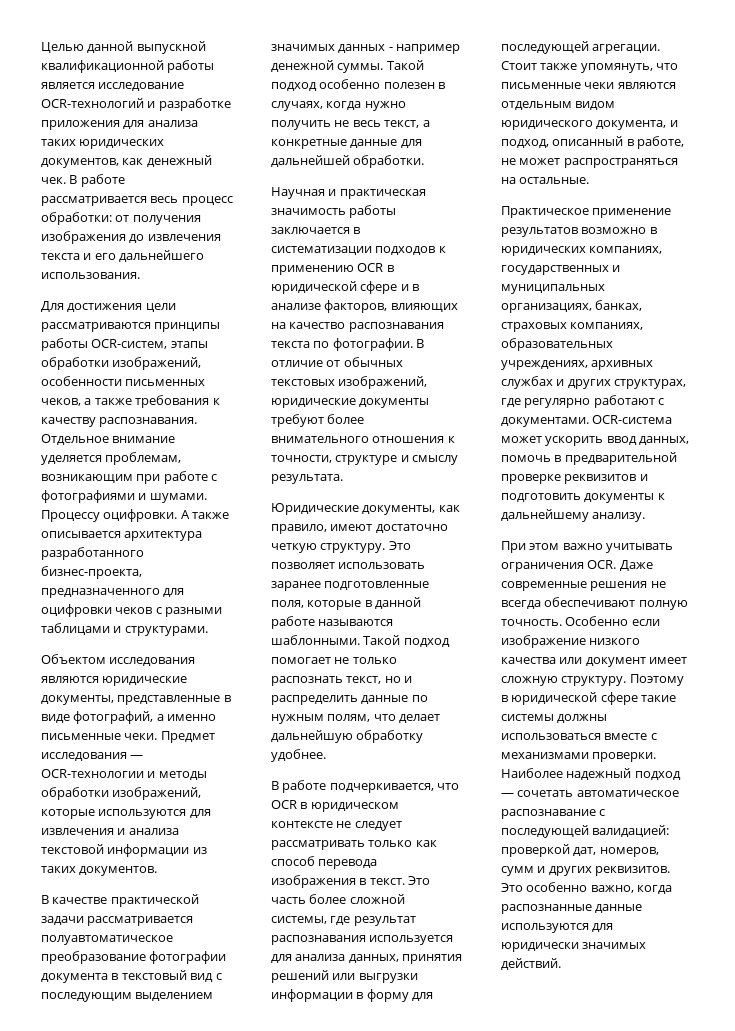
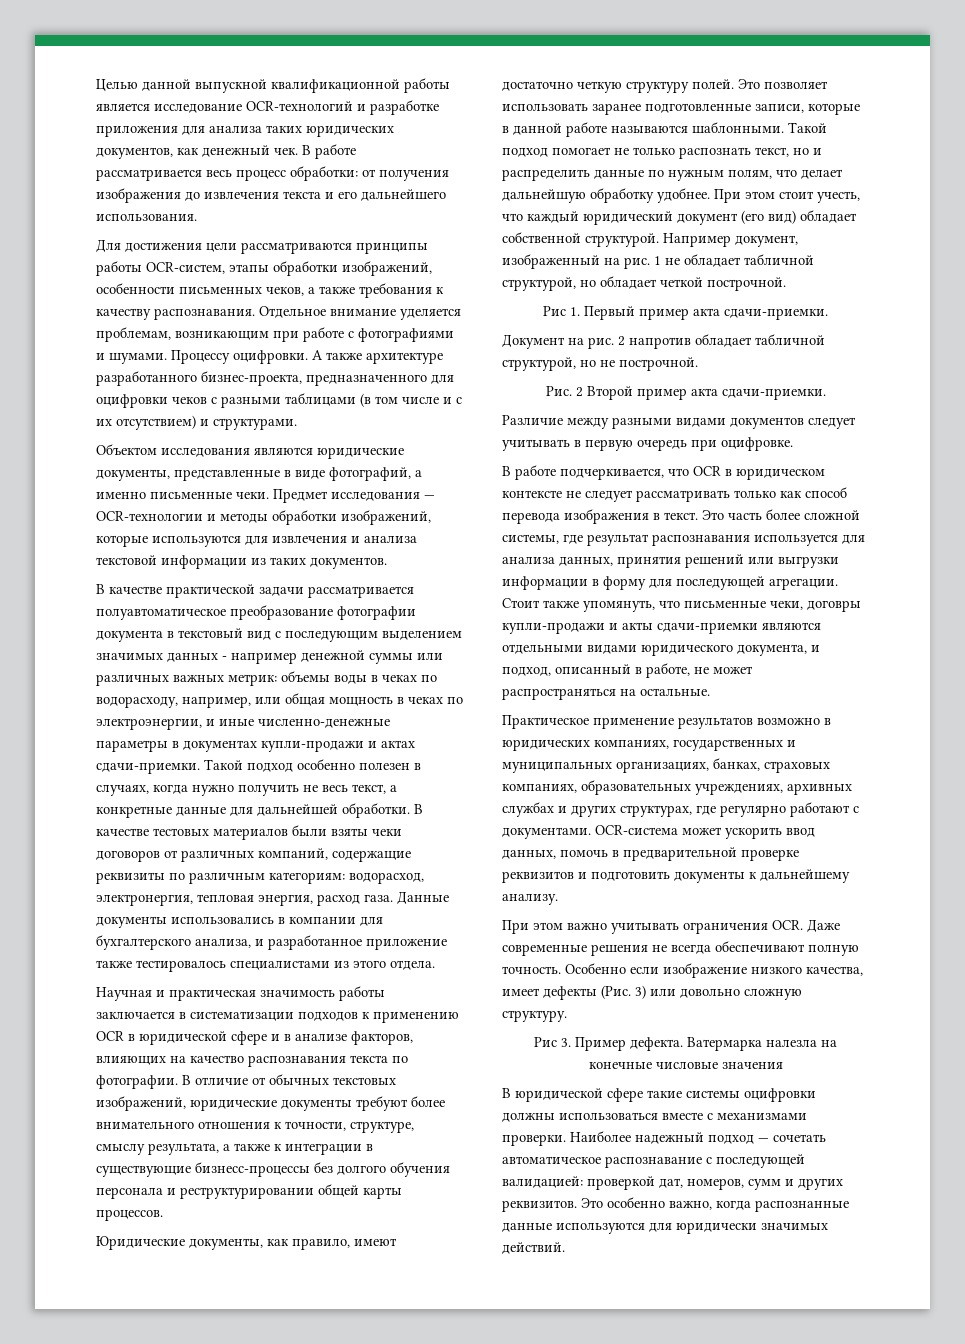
[41,531,203,541] описывается архитектура -> [366,352,443,364] архитектуре
(110, 629) none -> [360,393,462,407] [96,415,196,430] (в том числе и с их отсутствием)
[337,63,384,73] суммы. -> [369,653,443,664] [96,671,437,686] [96,693,463,708] [96,718,390,730] [96,740,415,752] [96,762,200,774] суммы или различных важных метрик: объемы воды в чеках по водорасходу, например, или общая мощность в чеках по электроэнергии, и иные численно-денежные параметры в документах купли-продажи и актах сдачи-приемки.
(425, 161) none -> [414,804,423,814] [96,825,402,840] [96,848,411,862] [96,872,424,884] [96,891,449,906] [96,916,383,928] [96,935,447,950] [96,960,435,972] В качестве тестовых материалов были взяты чеки договоров от различных компаний, содержащие реквизиты по различным категориям: водорасход, электронергия, тепловая энергия, расход газа. Данные документы использовались в компании для бухгалтерского анализа, и разработанное приложение также тестировалось специалистами из этого отдела.
[335,455,459,465] [271,474,343,484] структуре и смыслу результата. -> [350,1121,414,1133] [96,1143,373,1155] [96,1162,450,1177] [96,1184,402,1199] [96,1209,163,1221] структуре, смыслу результата, а также к интеграции в существующие бизнесс-процессы без долгого обучения персонала и реструктурировании общей карты процессов.
[320,543,386,553] структуру. -> [626,79,734,93] структуру полей.
[271,600,304,608] поля, -> [755,104,804,113] записи,
(326, 755) none -> [714,189,860,203] [502,210,857,225] [502,232,798,247] [502,254,814,269] [502,276,786,291] [543,306,828,320] [502,334,825,349] [502,357,698,371] [545,386,826,400] [502,415,856,429] [502,437,793,451] При этом стоит учесть, что каждый юридический документ (его вид) обладает собственной структурой. Например документ, изображенный на рис. 1 не обладает табличной структурой, но обладает четкой построчной. // Рис 1. Первый пример акта сдачи-приемки. // Документ на рис. 2 напротив обладает табличной структурой, но не построчной. // Рис. 2 Второй пример акта сдачи-приемки. // Различие между разными видами документов следует учитывать в первую очередь при оцифровке.
[584,82,676,89] [501,101,616,110] чеки являются отдельным видом -> [770,600,861,612] [502,622,821,634] [502,644,637,654] чеки, договры купли-продажи и акты сдачи-приемки являются отдельными видами
[501,657,688,667] [501,674,684,686] [501,695,508,702] качества или документ имеет сложную структуру. Поэтому в -> [806,966,863,976] [502,985,802,1000] [502,1010,567,1022] [534,1037,837,1051] [588,1062,783,1069] [502,1088,511,1098] качества, имеет дефекты (Рис. 3) или довольно сложную структуру. // Рис 3. Пример дефекта. Ватермарка налезла на конечные числовые значения // В
(554, 717) none -> [744,1088,816,1102] оцифровки

